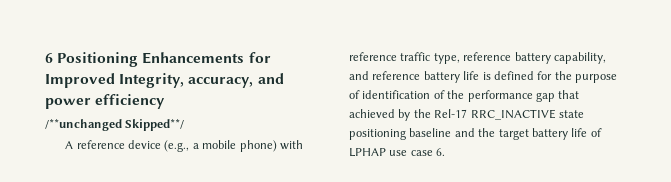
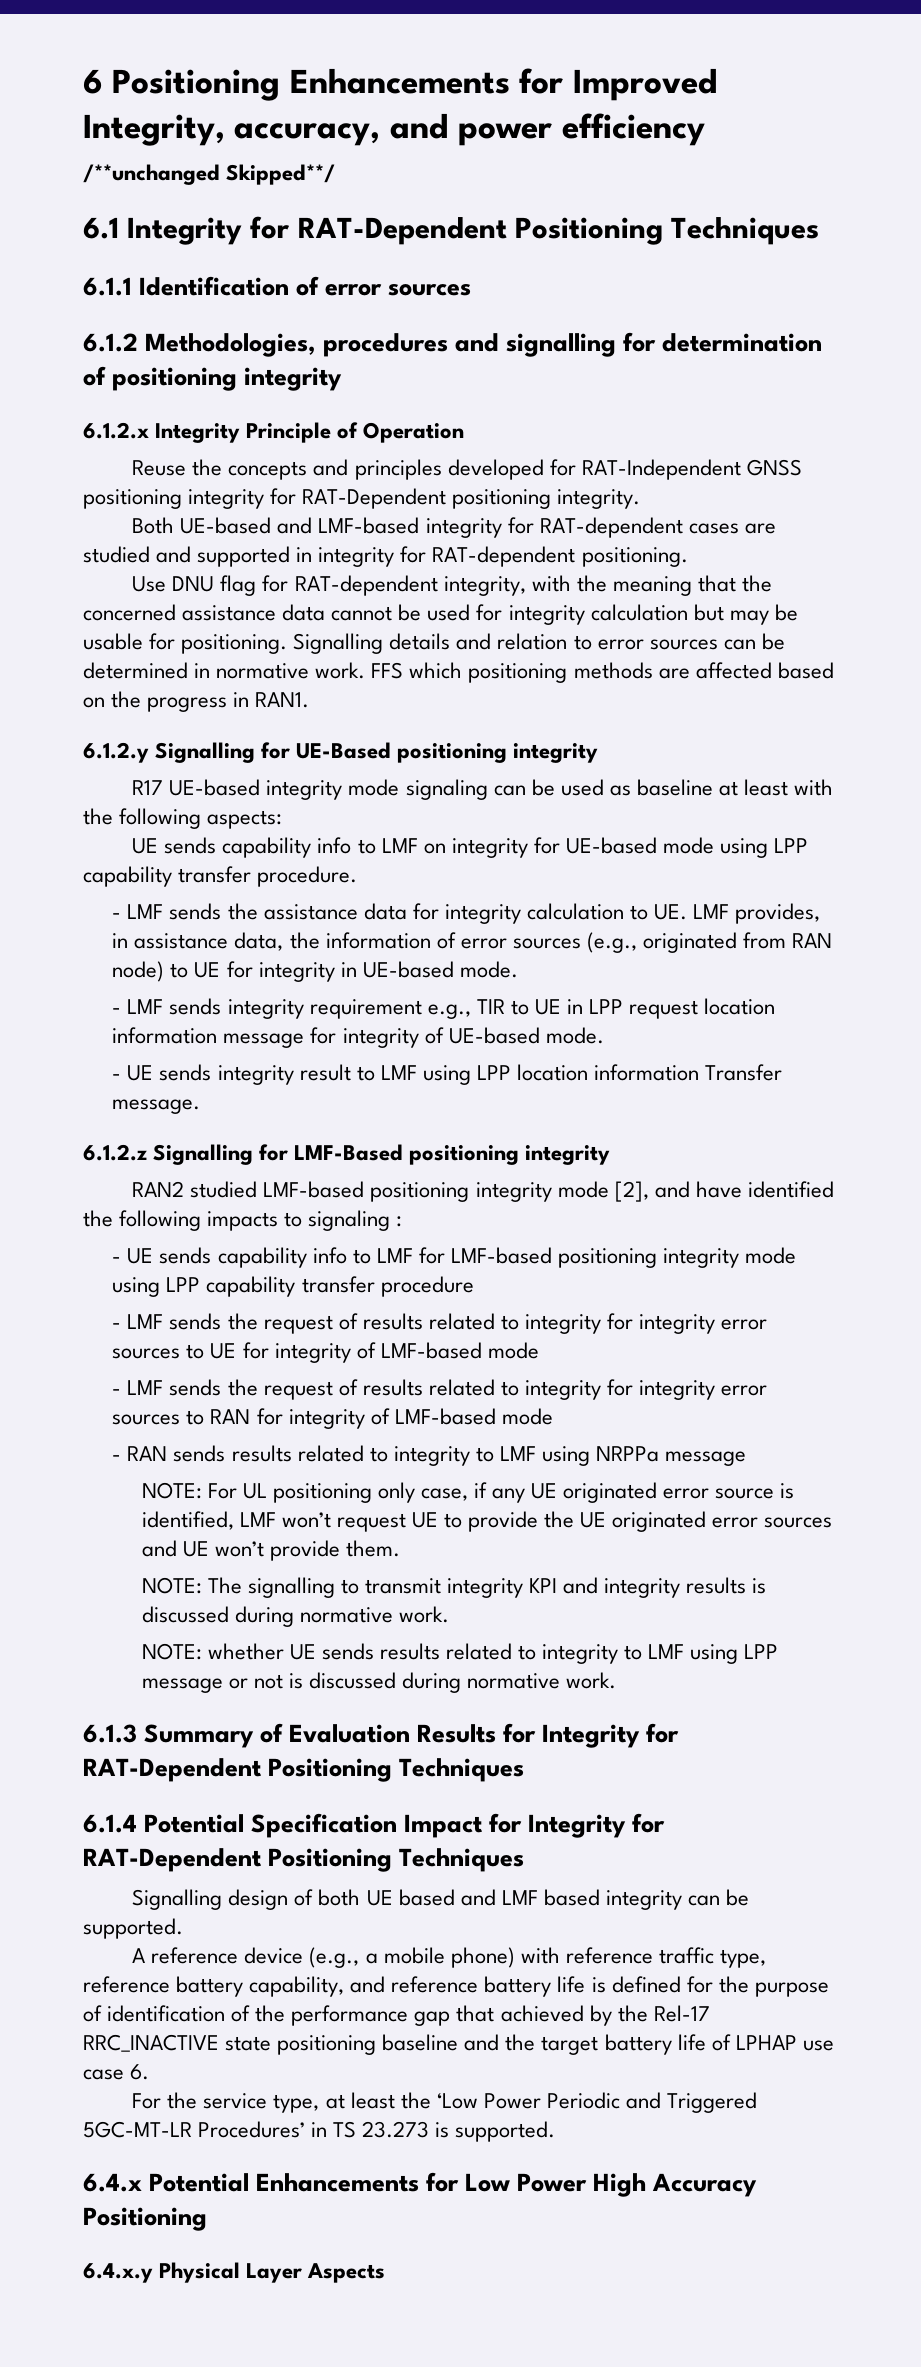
(185, 125) none -> [83,216,820,245] [83,276,472,296] [83,332,823,357] [83,366,343,391] [83,422,465,443] [132,459,802,480] [83,488,641,509] [132,517,776,538] [83,546,688,567] [132,575,772,596] [83,604,798,625] [83,633,785,654] [83,662,834,683] [83,691,310,712] [83,742,599,763] [132,779,834,800] [83,808,283,829] [132,837,809,858] [83,866,358,887] [112,903,821,924] [112,932,833,953] [112,961,518,982] [112,998,776,1019] [112,1027,604,1048] [112,1064,783,1085] [112,1099,201,1114] [83,1144,611,1165] [132,1181,834,1202] [83,1210,403,1231] [112,1247,797,1268] [112,1276,474,1297] [112,1313,768,1334] [112,1342,539,1363] [112,1379,768,1400] [112,1408,553,1429] [112,1445,747,1466] [141,1482,795,1503] [141,1511,833,1532] [141,1540,400,1561] [141,1577,767,1598] [141,1606,449,1627] [141,1643,779,1664] [141,1672,617,1693] [83,1723,680,1748] [83,1758,525,1782] [83,1813,666,1838] [83,1848,525,1872] [132,1889,750,1910] [83,1918,183,1939] // 6.1 Integrity for RAT-Dependent Positioning Techniques // 6.1.1 Identification of error sources // 6.1.2 Methodologies, procedures and signalling for determination of positioning integrity // 6.1.2.x Integrity Principle of Operation // Reuse the concepts and principles developed for RAT-Independent GNSS positioning integrity for RAT-Dependent positioning integrity. // Both UE-based and LMF-based integrity for RAT-dependent cases are studied and supported in integrity for RAT-dependent positioning. // Use DNU flag for RAT-dependent integrity, with the meaning that the concerned assistance data cannot be used for integrity calculation but may be usable for positioning. Signalling details and relation to error sources can be determined in normative work. FFS which positioning methods are affected based on the progress in RAN1. // 6.1.2.y Signalling for UE-Based positioning integrity // R17 UE-based integrity mode signaling can be used as baseline at least with the following aspects: // UE sends capability info to LMF on integrity for UE-based mode using LPP capability transfer procedure. // - LMF sends the assistance data for integrity calculation to UE. LMF provides, in assistance data, the information of error sources (e.g., originated from RAN node) to UE for integrity in UE-based mode. // - LMF sends integrity requirement e.g., TIR to UE in LPP request location information message for integrity of UE-based mode. // - UE sends integrity result to LMF using LPP location information Transfer message. // 6.1.2.z Signalling for LMF-Based positioning integrity // RAN2 studied LMF-based positioning integrity mode [2], and have identified the following impacts to signaling : // - UE sends capability info to LMF for LMF-based positioning integrity mode using LPP capability transfer procedure // - LMF sends the request of results related to integrity for integrity error sources to UE for integrity of LMF-based mode // - LMF sends the request of results related to integrity for integrity error sources to RAN for integrity of LMF-based mode // - RAN sends results related to integrity to LMF using NRPPa message // NOTE: For UL positioning only case, if any UE originated error source is identified, LMF won’t request UE to provide the UE originated error sources and UE won’t provide them. // NOTE: The signalling to transmit integrity KPI and integrity results is discussed during normative work. // NOTE: whether UE sends results related to integrity to LMF using LPP message or not is discussed during normative work. // 6.1.3 Summary of Evaluation Results for Integrity for RAT-Dependent Positioning Techniques // 6.1.4 Potential Specification Impact for Integrity for RAT-Dependent Positioning Techniques // Signalling design of both UE based and LMF based integrity can be supported.
(446, 152) none -> [132,2092,758,2113] [83,2121,556,2142] [83,2172,758,2197] [83,2207,207,2231] [83,2262,386,2283] // For the service type, at least the ‘Low Power Periodic and Triggered 5GC-MT-LR Procedures’ in TS 23.273 is supported. // 6.4.x Potential Enhancements for Low Power High Accuracy Positioning // 6.4.x.y Physical Layer Aspects

